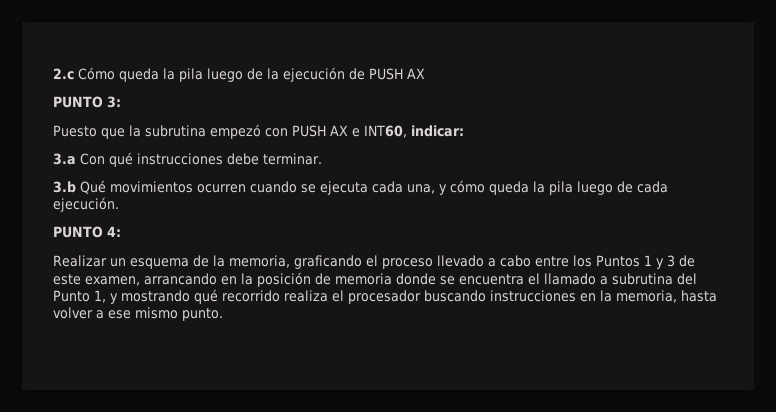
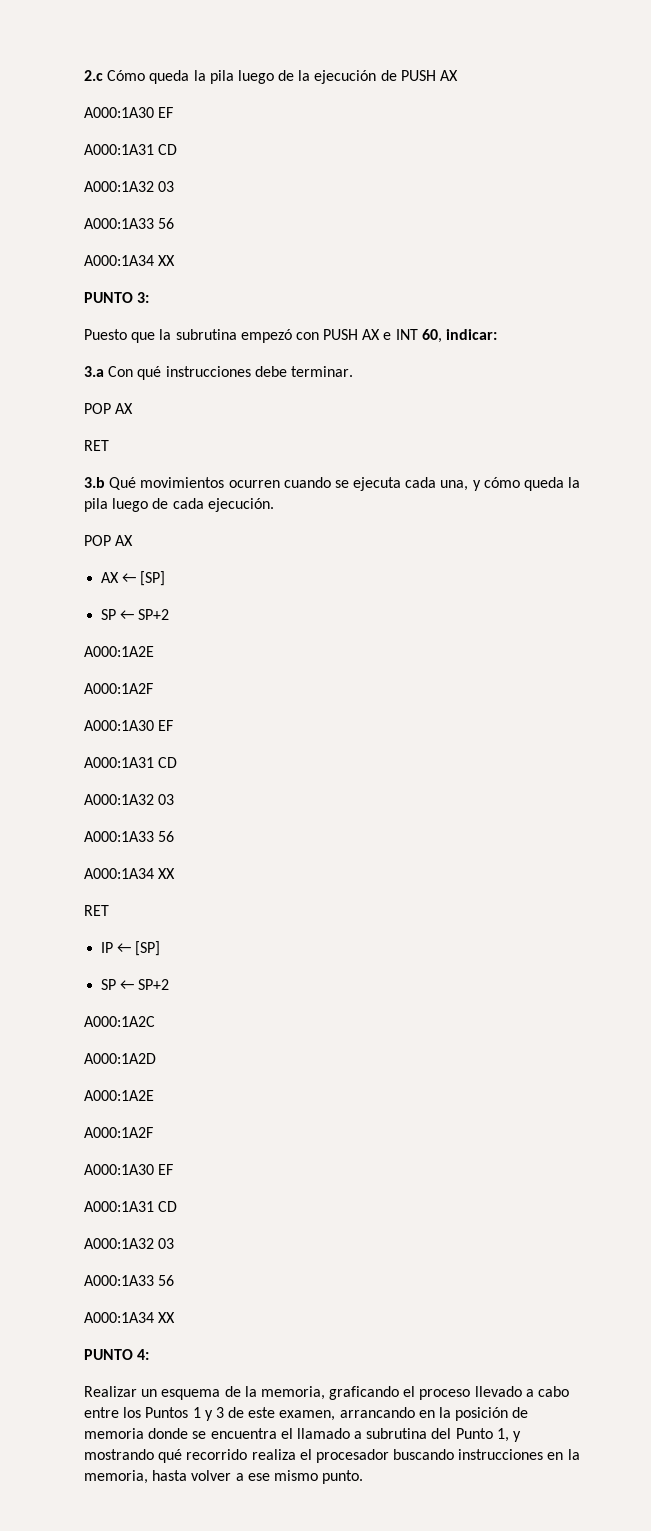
(425, 73) none -> [84,107,174,118] [84,144,178,155] [84,181,175,192] [84,218,175,229] [84,255,176,266] // A000:1A30 EF // A000:1A31 CD // A000:1A32 03 // A000:1A33 56 // A000:1A34 XX
[364,125,407,138] INT60, -> [395,329,442,343] INT 60,
(322, 159) none -> [84,403,134,414] [84,440,109,451] // POP AX // RET
(119, 204) none -> [84,535,134,546] [101,571,166,586] [101,609,170,620] [84,646,154,657] [84,683,153,694] [84,720,174,731] [84,757,178,768] [84,794,175,805] [84,831,175,842] [84,868,176,879] [84,905,109,916] [101,941,161,956] [101,979,170,990] [84,1016,155,1027] [84,1053,156,1064] [84,1090,154,1101] [84,1127,153,1138] [84,1164,174,1175] [84,1201,178,1212] [84,1238,175,1249] [84,1275,175,1286] [84,1312,176,1323] // POP AX // AX ← [SP] // SP ← SP+2 // A000:1A2E // A000:1A2F // A000:1A30 EF // A000:1A31 CD // A000:1A32 03 // A000:1A33 56 // A000:1A34 XX // RET // IP ← [SP] // SP ← SP+2 // A000:1A2C // A000:1A2D // A000:1A2E // A000:1A2F // A000:1A30 EF // A000:1A31 CD // A000:1A32 03 // A000:1A33 56 // A000:1A34 XX

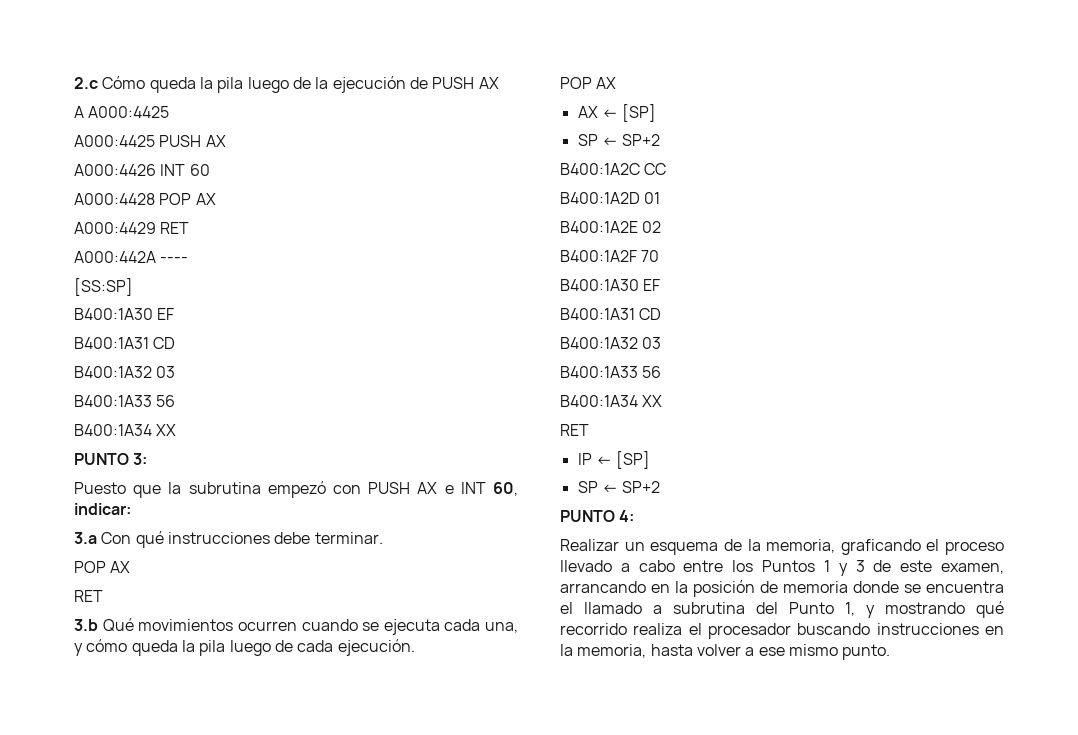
[84,107,174,118] [84,144,178,155] [84,181,175,192] [84,218,175,229] [84,255,154,266] A000:1A30 EF // A000:1A31 CD // A000:1A32 03 // A000:1A33 56 // A000:1A34 -> [74,106,170,118] [74,135,226,147] [74,164,210,176] [74,193,216,205] [74,222,190,234] [74,251,189,263] [74,278,133,296] [74,308,175,320] [74,337,176,349] [74,366,176,378] [74,395,176,407] [74,424,152,436] A A000:4425 // A000:4425 PUSH AX // A000:4426 INT 60 // A000:4428 POP AX // A000:4429 RET // A000:442A ---- // [SS:SP] // B400:1A30 EF // B400:1A31 CD // B400:1A32 03 // B400:1A33 56 // B400:1A34
[84,646,154,657] [84,683,153,694] [84,720,174,731] [84,757,178,768] [84,794,175,805] [84,831,175,842] [84,868,154,879] A000:1A2E // A000:1A2F // A000:1A30 EF // A000:1A31 CD // A000:1A32 03 // A000:1A33 56 // A000:1A34 -> [560,163,667,175] [560,192,661,204] [560,221,662,233] [560,250,660,262] [560,279,661,291] [560,308,662,320] [560,337,662,349] [560,366,662,378] [560,395,638,407] B400:1A2C CC // B400:1A2D 01 // B400:1A2E 02 // B400:1A2F 70 // B400:1A30 EF // B400:1A31 CD // B400:1A32 03 // B400:1A33 56 // B400:1A34
[84,1016,155,1027] [84,1053,156,1064] [84,1090,154,1101] [84,1127,153,1138] [84,1164,174,1175] [84,1201,178,1212] [84,1238,175,1249] [84,1275,175,1286] [84,1312,176,1323] // A000:1A2C // A000:1A2D // A000:1A2E // A000:1A2F // A000:1A30 EF // A000:1A31 CD // A000:1A32 03 // A000:1A33 56 // A000:1A34 XX -> (661, 487) none

